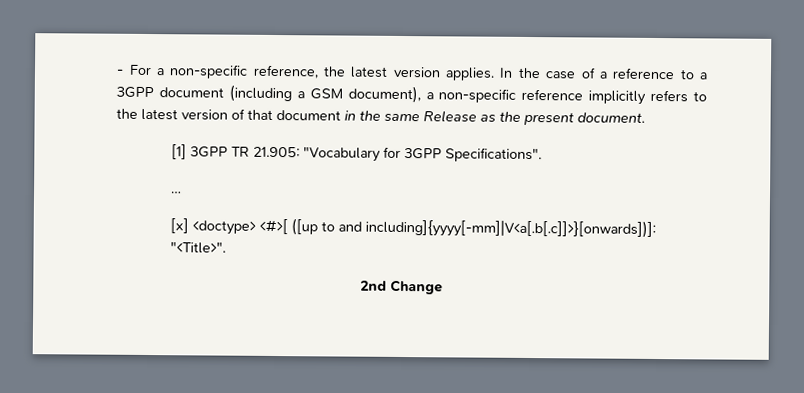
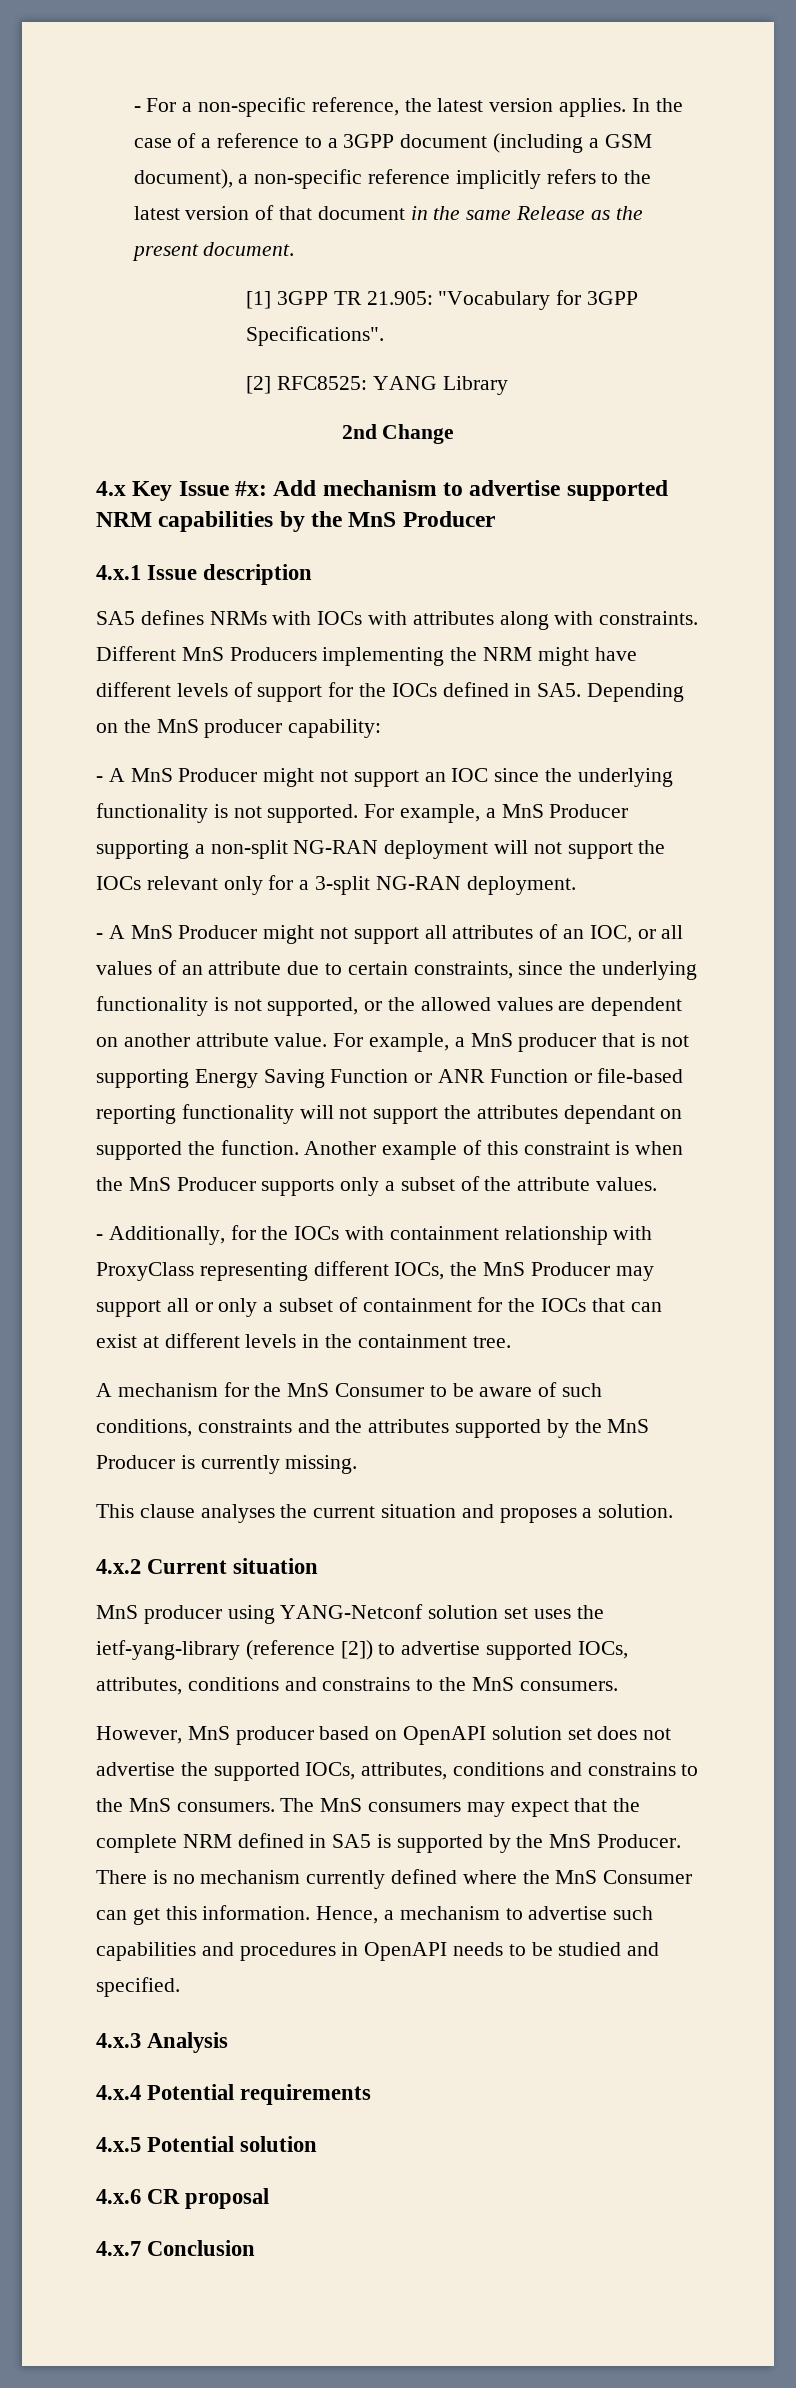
[170,191,182,194] [169,218,656,238] [169,241,226,254] [360,279,443,295] … // [x] <doctype> <#>[ ([up to and including]{yyyy[-mm]|V<a[.b[.c]]>}[onwards])]: "<Title>". // 2nd Change -> [246,376,508,395] [341,424,455,444] [96,480,668,501] [96,511,495,532] [96,564,313,585] [96,610,699,630] [96,646,637,666] [96,682,685,702] [96,719,382,738] [96,768,673,787] [96,803,629,823] [96,840,666,859] [96,875,576,895] [96,924,684,944] [96,960,698,980] [96,996,683,1016] [96,1033,689,1052] [96,1068,684,1088] [96,1104,683,1124] [96,1140,684,1160] [96,1176,658,1196] [96,1225,653,1245] [96,1261,654,1281] [96,1297,662,1317] [96,1333,511,1348] [96,1382,603,1397] [96,1419,650,1438] [96,1455,358,1474] [96,1504,674,1523] [96,1558,319,1574] [96,1604,604,1624] [96,1640,628,1660] [96,1677,618,1695] [96,1726,672,1745] [96,1762,699,1781] [96,1798,641,1817] [96,1833,682,1853] [96,1869,693,1889] [96,1905,654,1925] [96,1942,660,1961] [96,1977,180,1997] [96,2032,229,2053] [96,2084,372,2105] [96,2136,318,2152] [96,2188,270,2209] [96,2240,256,2256] [2] RFC8525: YANG Library // 2nd Change // 4.x Key Issue #x: Add mechanism to advertise supported NRM capabilities by the MnS Producer // 4.x.1 Issue description // SA5 defines NRMs with IOCs with attributes along with constraints. Different MnS Producers implementing the NRM might have different levels of support for the IOCs defined in SA5. Depending on the MnS producer capability: // - A MnS Producer might not support an IOC since the underlying functionality is not supported. For example, a MnS Producer supporting a non-split NG-RAN deployment will not support the IOCs relevant only for a 3-split NG-RAN deployment. // - A MnS Producer might not support all attributes of an IOC, or all values of an attribute due to certain constraints, since the underlying functionality is not supported, or the allowed values are dependent on another attribute value. For example, a MnS producer that is not supporting Energy Saving Function or ANR Function or file-based reporting functionality will not support the attributes dependant on supported the function. Another example of this constraint is when the MnS Producer supports only a subset of the attribute values. // - Additionally, for the IOCs with containment relationship with ProxyClass representing different IOCs, the MnS Producer may support all or only a subset of containment for the IOCs that can exist at different levels in the containment tree. // A mechanism for the MnS Consumer to be aware of such conditions, constraints and the attributes supported by the MnS Producer is currently missing. // This clause analyses the current situation and proposes a solution. // 4.x.2 Current situation // MnS producer using YANG-Netconf solution set uses the ietf-yang-library (reference [2]) to advertise supported IOCs, attributes, conditions and constrains to the MnS consumers. // However, MnS producer based on OpenAPI solution set does not advertise the supported IOCs, attributes, conditions and constrains to the MnS consumers. The MnS consumers may expect that the complete NRM defined in SA5 is supported by the MnS Producer. There is no mechanism currently defined where the MnS Consumer can get this information. Hence, a mechanism to advertise such capabilities and procedures in OpenAPI needs to be studied and specified. // 4.x.3 Analysis // 4.x.4 Potential requirements // 4.x.5 Potential solution // 4.x.6 CR proposal // 4.x.7 Conclusion

